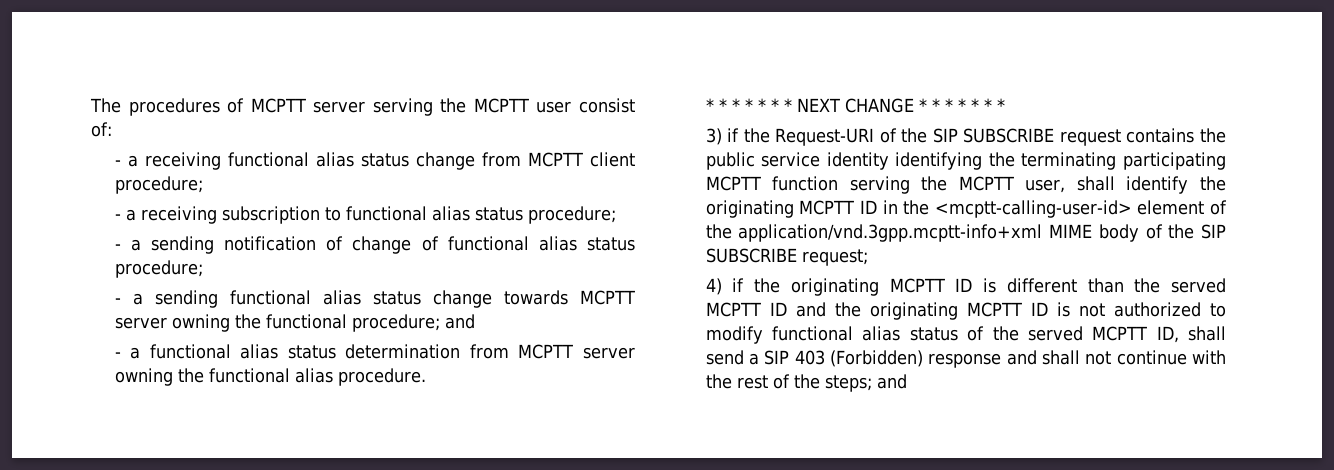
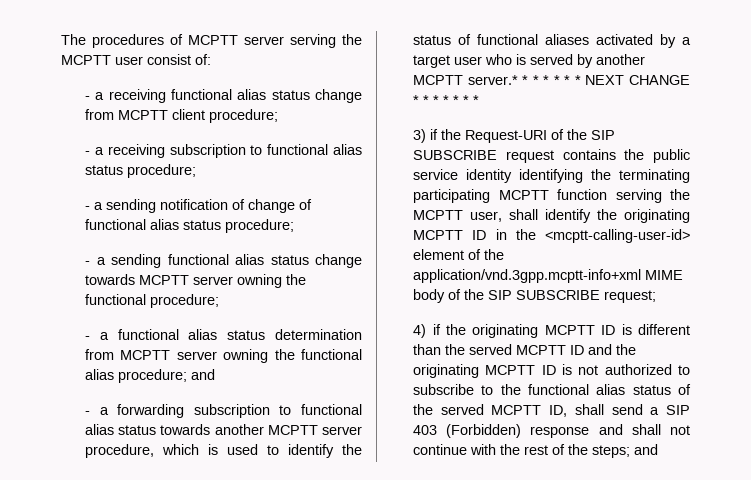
[444,314,475,329] and -> (220, 301) none
[337,368,426,386] [705,98,714,112] procedure. // * -> [118,369,216,383] [85,404,363,418] [85,424,362,435] [85,444,362,458] [413,34,691,48] [413,54,646,68] [413,75,518,85] procedure; and // - a forwarding subscription to functional alias status towards another MCPTT server procedure, which is used to identify the status of functional aliases activated by a target user who is served by another MCPTT server.*
[705,326,763,344] modify -> [413,384,521,395] subscribe to the

